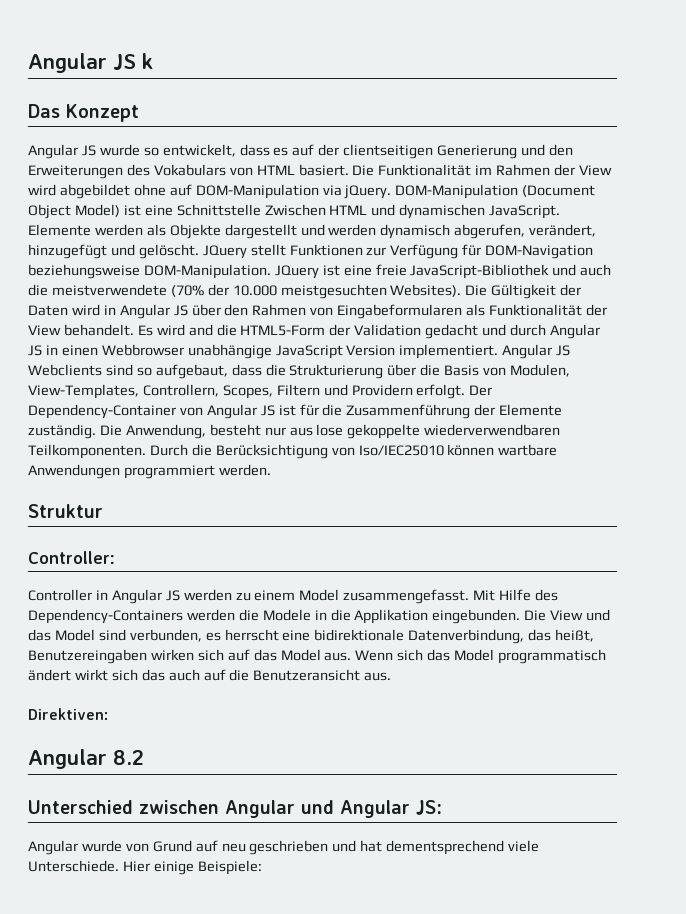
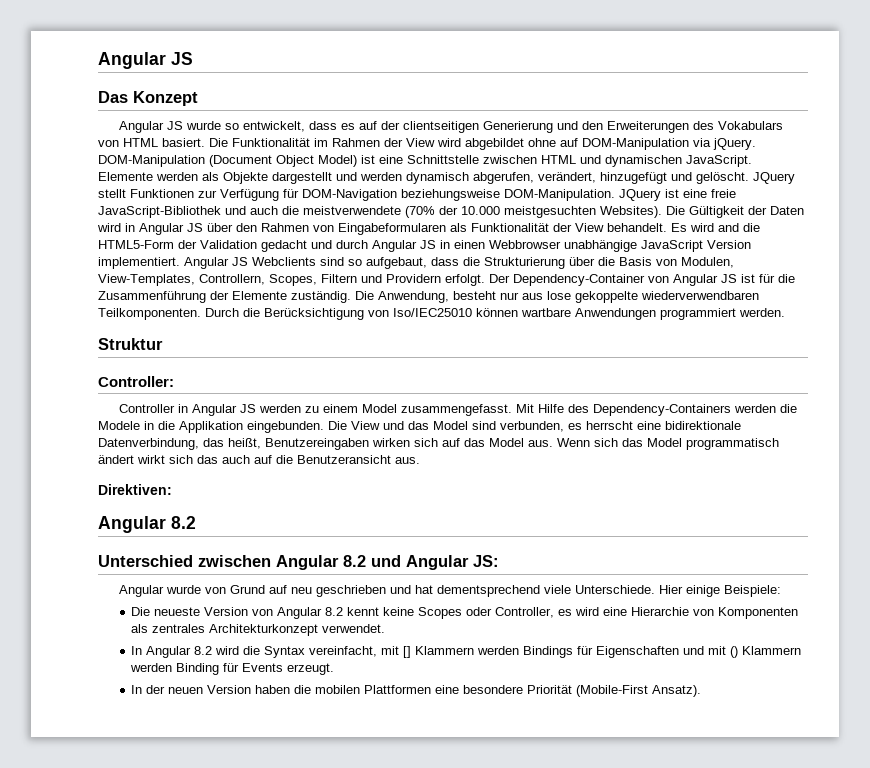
[28,53,153,73] Angular JS k -> [98,52,193,69] Angular JS
[264,204,326,216] Zwischen -> [483,155,537,164] zwischen
(295, 809) none -> [343,555,366,567] 8.2
(262, 867) none -> [131,607,799,619] [131,624,386,636] [131,646,802,658] [130,663,335,675] [131,685,702,697] // Die neueste Version von Angular 8.2 kennt keine Scopes oder Controller, es wird eine Hierarchie von Komponenten als zentrales Architekturkonzept verwendet. // In Angular 8.2 wird die Syntax vereinfacht, mit [] Klammern werden Bindings für Eigenschaften und mit () Klammern werden Binding für Events erzeugt. // In der neuen Version haben die mobilen Plattformen eine besondere Priorität (Mobile-First Ansatz).

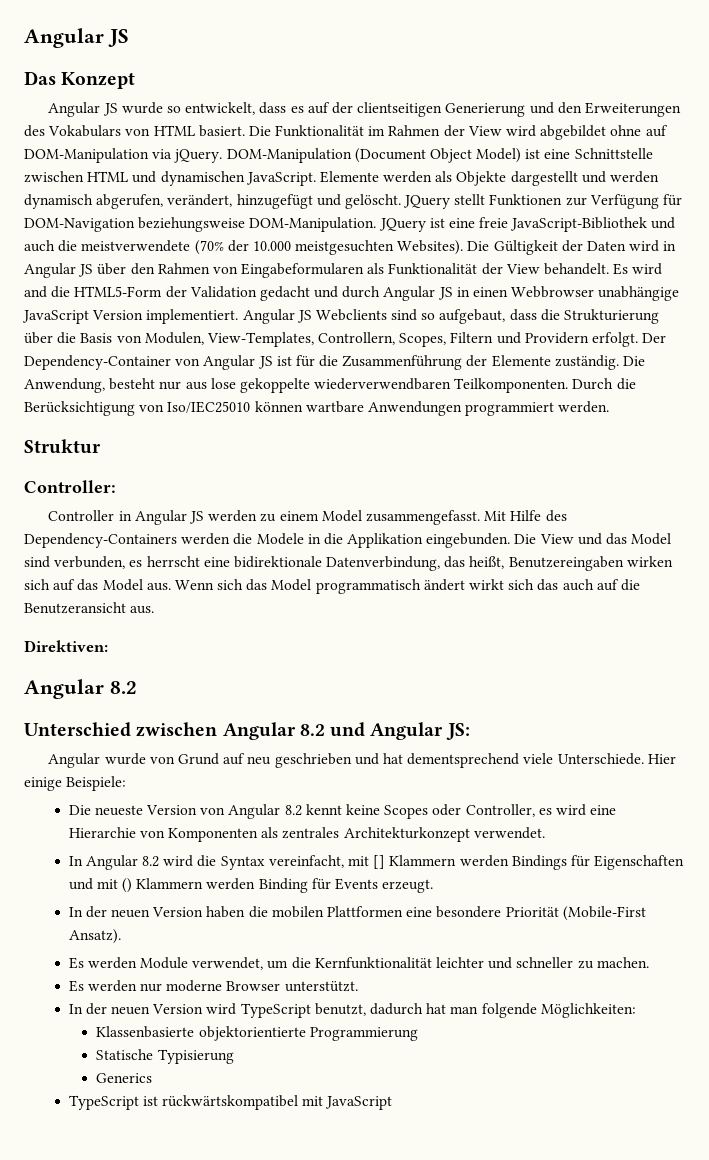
(702, 691) none -> [68,957,649,970] [68,980,358,992] [68,1003,636,1018] [96,1026,418,1041] [96,1049,234,1064] [96,1073,153,1083] [68,1095,393,1110] // Es werden Module verwendet, um die Kernfunktionalität leichter und schneller zu machen. // Es werden nur moderne Browser unterstützt. // In der neuen Version wird TypeScript benutzt, dadurch hat man folgende Möglichkeiten: // Klassenbasierte objektorientierte Programmierung // Statische Typisierung // Generics // TypeScript ist rückwärtskompatibel mit JavaScript

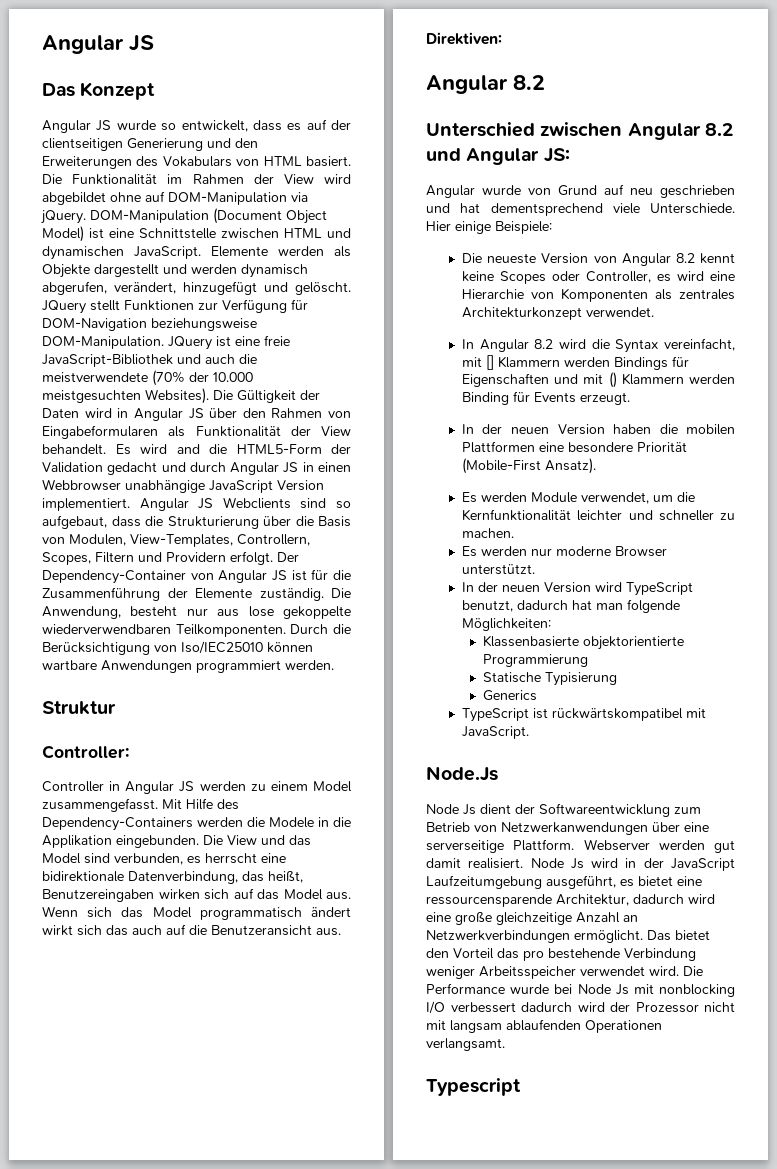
[325,1096,393,1110] JavaScript -> [461,726,529,739] [426,766,498,782] [426,803,701,817] [426,822,709,835] [426,839,735,853] [426,858,735,871] [426,875,702,889] [426,894,715,907] [426,912,638,925] [426,930,710,943] [426,948,696,961] [426,966,703,979] [426,983,735,997] [426,1001,735,1014] [426,1019,662,1033] [426,1038,505,1051] [426,1078,521,1096] JavaScript. // Node.Js // Node Js dient der Softwareentwicklung zum Betrieb von Netzwerkanwendungen über eine serverseitige Plattform. Webserver werden gut damit realisiert. Node Js wird in der JavaScript Laufzeitumgebung ausgeführt, es bietet eine ressourcensparende Architektur, dadurch wird eine große gleichzeitige Anzahl an Netzwerkverbindungen ermöglicht. Das bietet den Vorteil das pro bestehende Verbindung weniger Arbeitsspeicher verwendet wird. Die Performance wurde bei Node Js mit nonblocking I/O verbessert dadurch wird der Prozessor nicht mit langsam ablaufenden Operationen verlangsamt. // Typescript

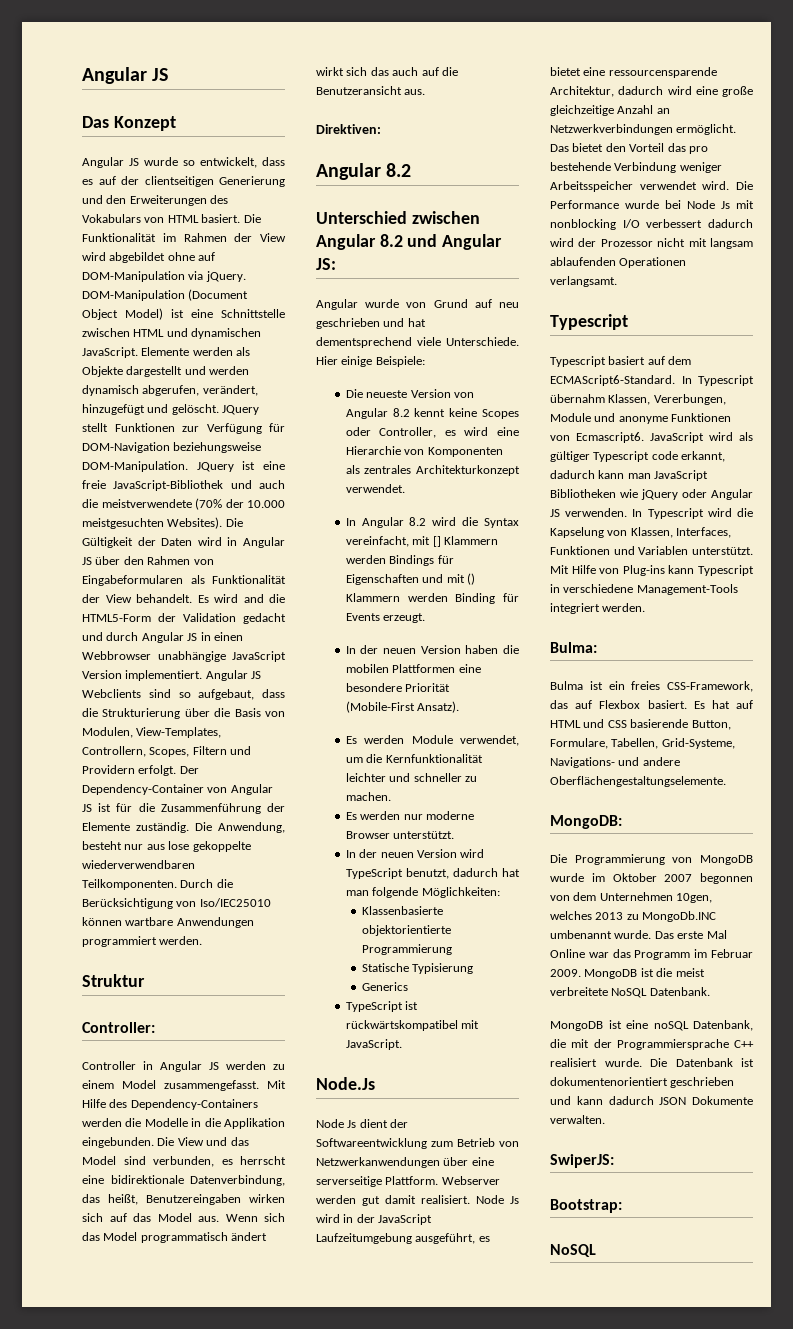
[269,817,314,828] Modele -> [144,1118,188,1127] Modelle
(521, 1087) none -> [550,356,692,367] [550,375,754,386] [550,394,726,405] [550,413,732,424] [550,432,753,443] [550,451,726,462] [550,470,709,481] [550,489,753,500] [550,508,753,519] [550,527,732,538] [550,546,753,555] [550,565,754,576] [550,584,738,595] [550,603,646,614] [550,642,597,653] [550,681,753,692] [550,700,753,709] [550,719,731,730] [550,738,735,749] [550,757,680,768] [550,776,726,787] [550,815,622,829] [550,854,753,865] [550,873,753,884] [550,892,713,903] [550,911,717,922] [550,930,727,939] [550,949,753,960] [550,968,705,979] [550,987,710,998] [550,1020,753,1031] [550,1039,754,1050] [550,1058,754,1067] [550,1077,735,1088] [550,1096,753,1105] [550,1115,605,1124] [550,1154,614,1168] [550,1199,622,1213] [550,1244,596,1257] // Typescript basiert auf dem ECMAScript6-Standard. In Typescript übernahm Klassen, Vererbungen, Module und anonyme Funktionen von Ecmascript6. JavaScript wird als gültiger Typescript code erkannt, dadurch kann man JavaScript Bibliotheken wie jQuery oder Angular JS verwenden. In Typescript wird die Kapselung von Klassen, Interfaces, Funktionen und Variablen unterstützt. Mit Hilfe von Plug-ins kann Typescript in verschiedene Management-Tools integriert werden. // Bulma: // Bulma ist ein freies CSS-Framework, das auf Flexbox basiert. Es hat auf HTML und CSS basierende Button, Formulare, Tabellen, Grid-Systeme, Navigations- und andere Oberflächengestaltungselemente. // MongoDB: // Die Programmierung von MongoDB wurde im Oktober 2007 begonnen von dem Unternehmen 10gen, welches 2013 zu MongoDb.INC umbenannt wurde. Das erste Mal Online war das Programm im Februar 2009. MongoDB ist die meist verbreitete NoSQL Datenbank. // MongoDB ist eine noSQL Datenbank, die mit der Programmiersprache C++ realisiert wurde. Die Datenbank ist dokumentenorientiert geschrieben und kann dadurch JSON Dokumente verwalten. // SwiperJS: // Bootstrap: // NoSQL

